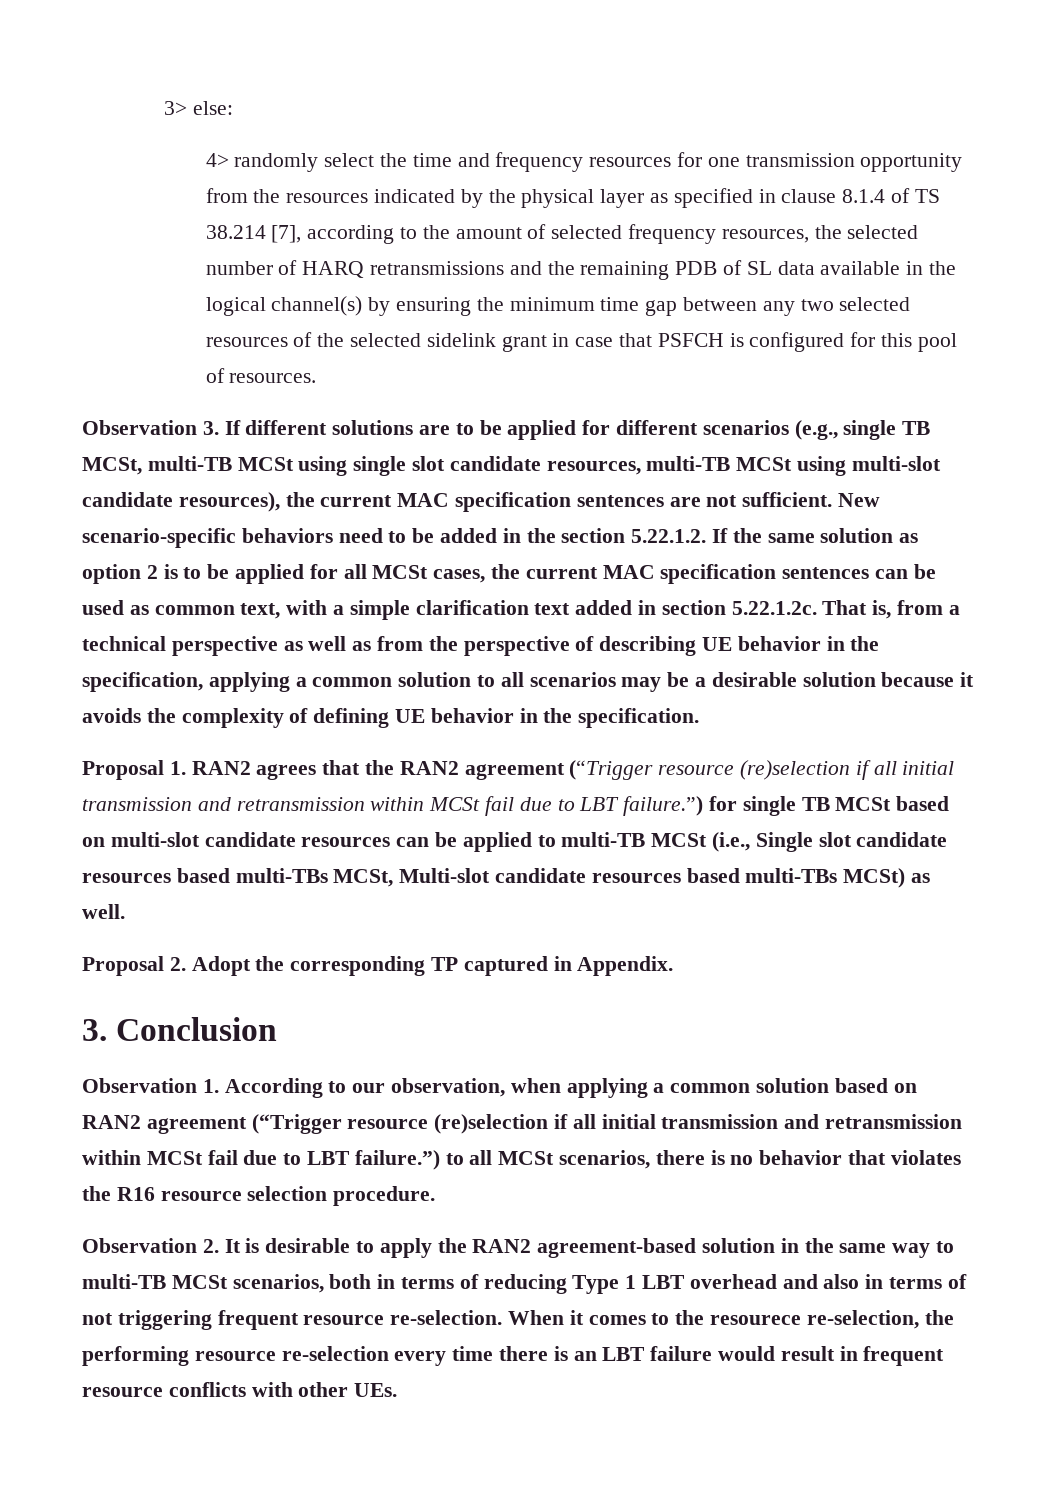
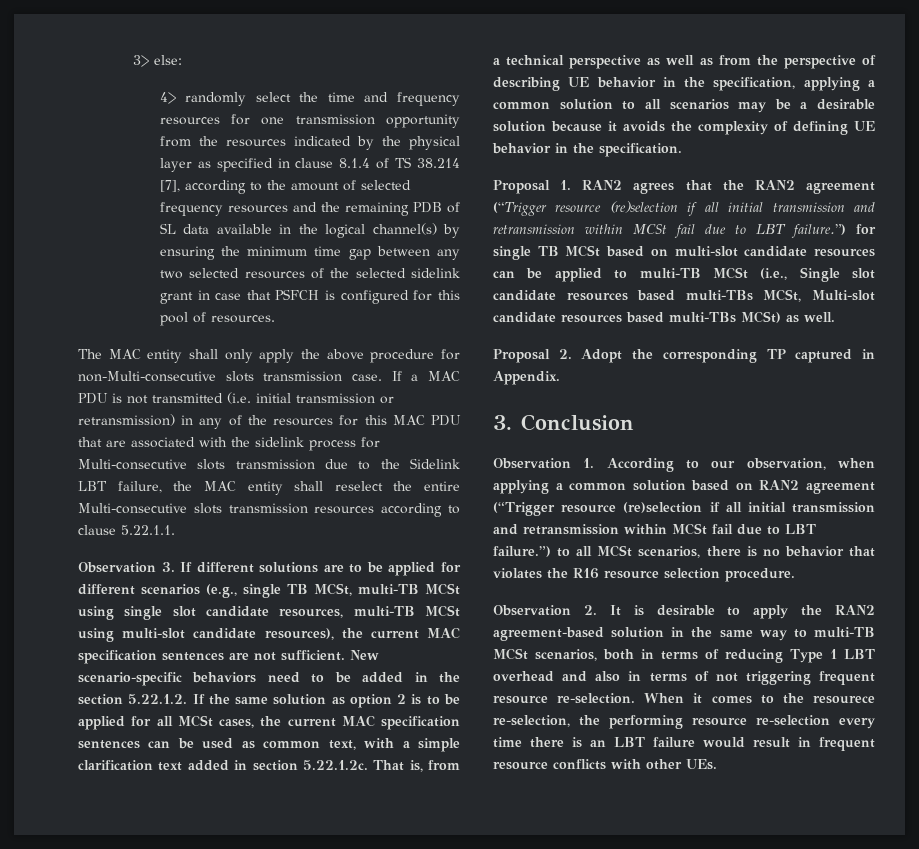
[721,225,919,243] [205,260,505,278] resources, the selected number of HARQ retransmissions -> [227,205,288,213] resources
(317, 378) none -> [78,349,460,363] [78,371,461,382] [78,392,394,404] [78,414,462,429] [78,437,380,451] [78,458,460,470] [78,481,460,495] [78,503,461,517] [78,525,175,535] // The MAC entity shall only apply the above procedure for non-Multi-consecutive slots transmission case. If a MAC PDU is not transmitted (i.e. initial transmission or retransmission) in any of the resources for this MAC PDU that are associated with the sidelink process for Multi-consecutive slots transmission due to the Sidelink LBT failure, the MAC entity shall reselect the entire Multi-consecutive slots transmission resources according to clause 5.22.1.1.

